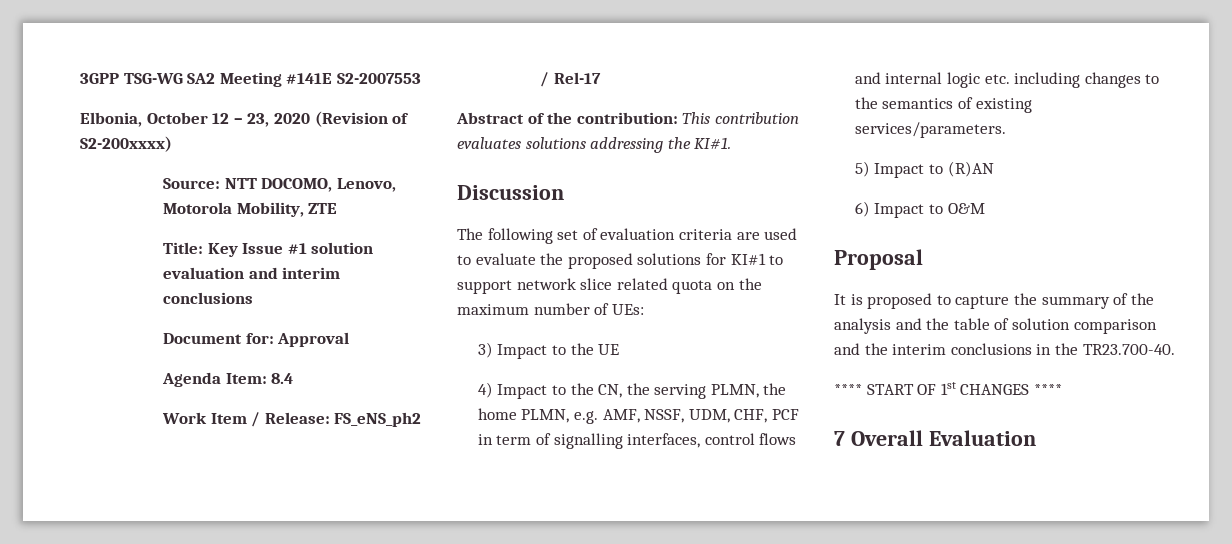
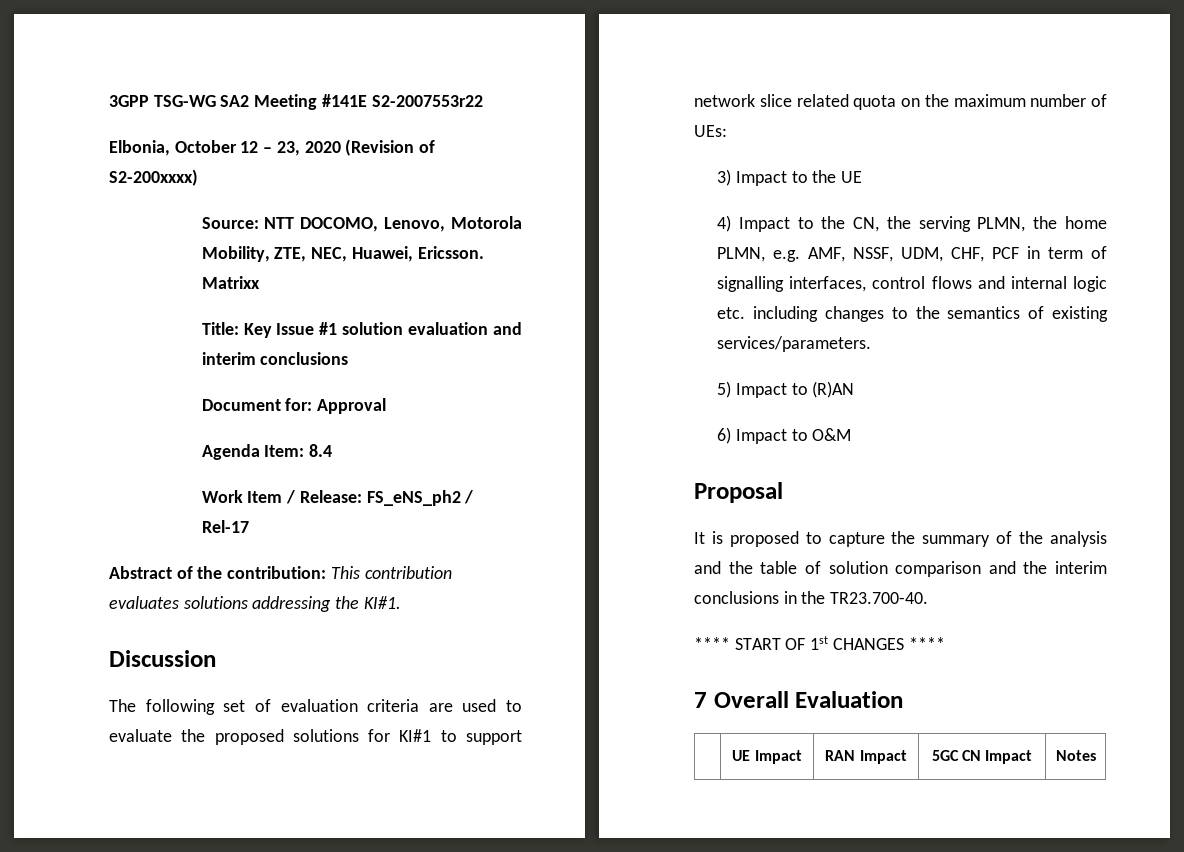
[336,73,421,84] S2-2007553 -> [371,95,483,107] S2-2007553r22
[308,203,338,214] ZTE -> [274,246,484,262] [201,276,260,289] ZTE, NEC, Huawei, Ericsson. Matrixx
(1036, 438) none -> [732,750,802,764] [825,750,907,764] [931,750,1033,764] [1055,750,1096,761] // | UE Impact | RAN Impact | 5GC CN Impact | Notes

